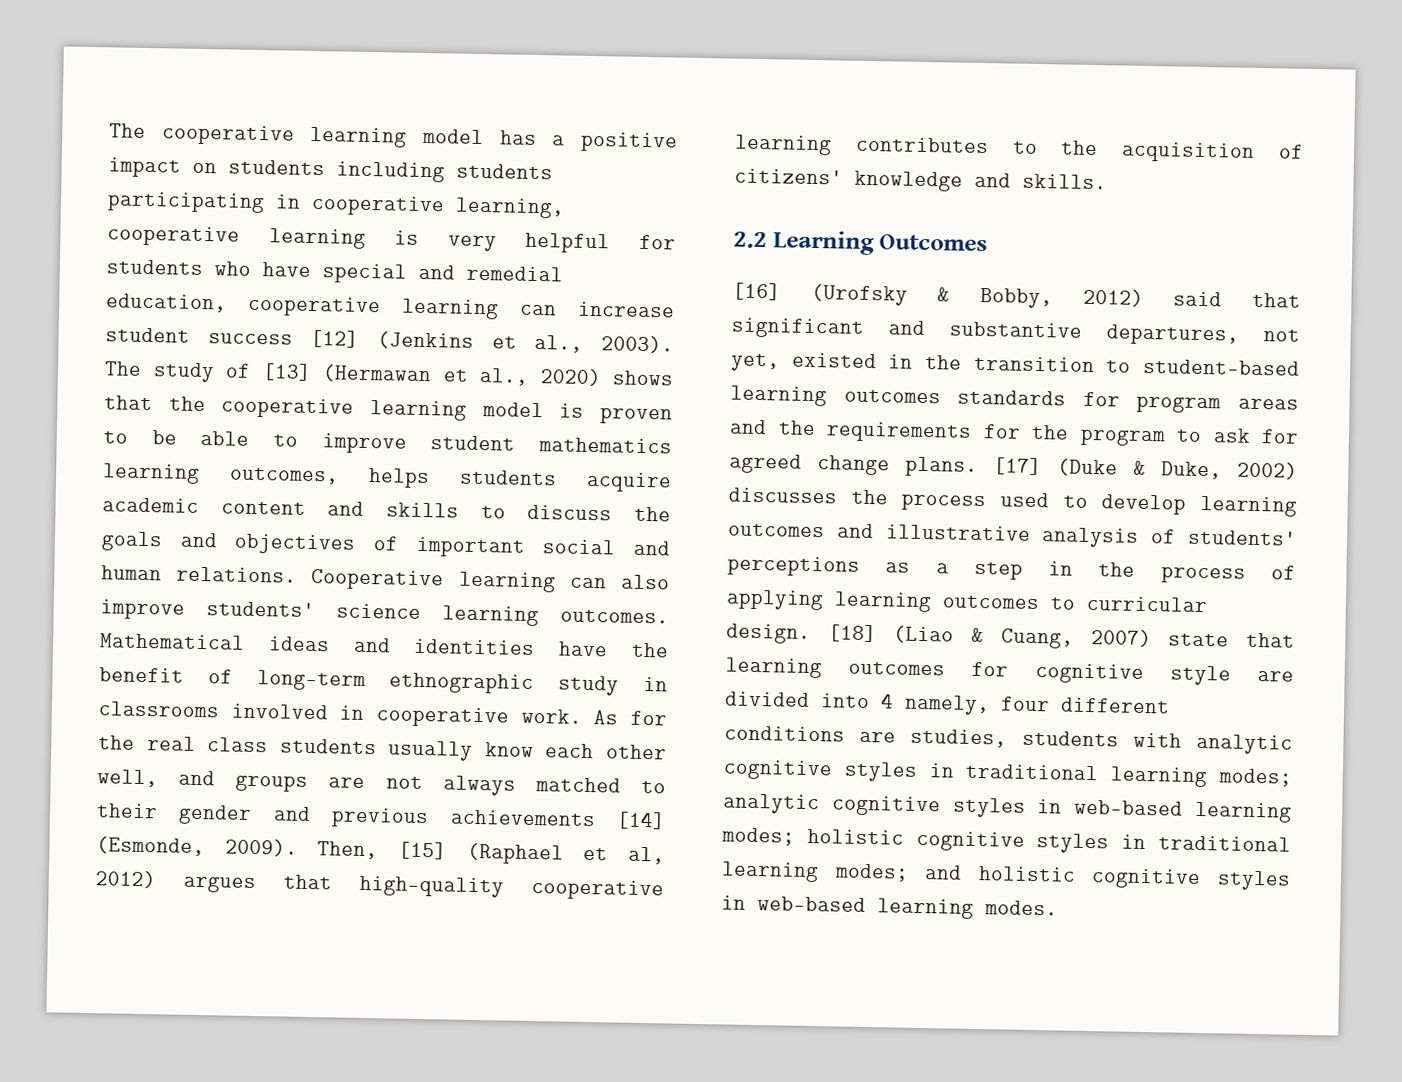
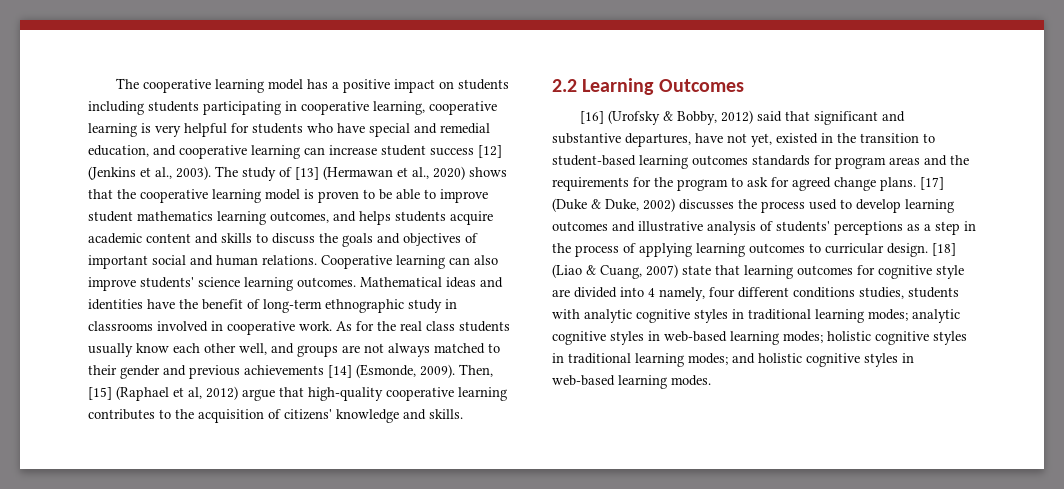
(227, 303) none -> [153,145,176,156] and
(339, 476) none -> [333,211,356,222] and
[183,875,256,894] argues -> [242,389,275,401] argue
(1239, 335) none -> [695,133,723,143] have
[859,731,897,743] are -> (855, 292) none

